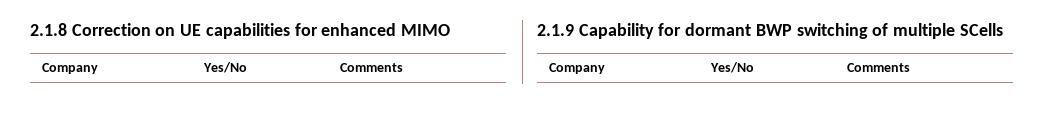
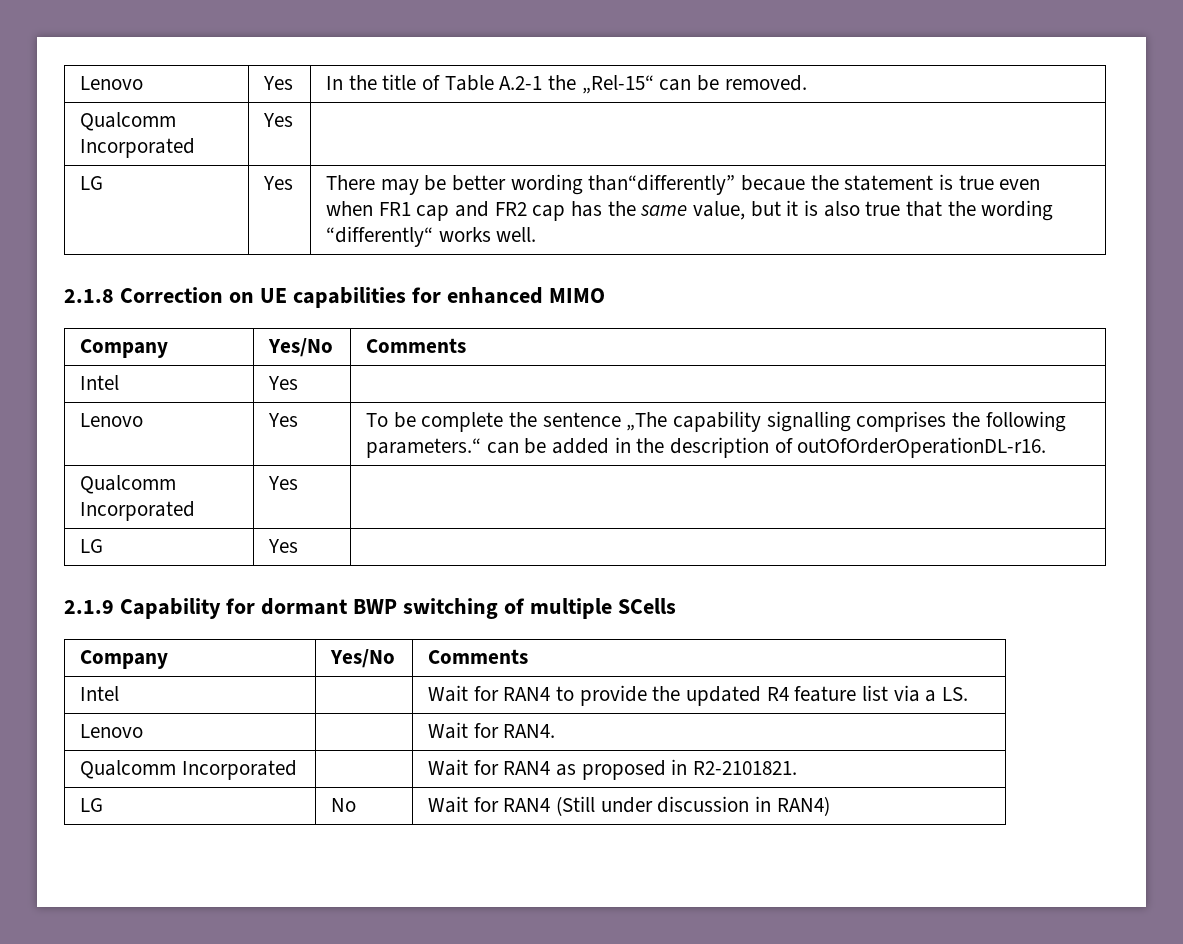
(30, 29) none -> [80,76,144,90] [263,76,294,90] [326,74,807,94] [80,112,177,131] [80,138,196,158] [263,113,294,127] [80,176,104,190] [263,176,294,190] [326,174,1041,195] [326,200,1054,221] [326,226,537,247] Lenovo | Yes | In the title of Table A.2-1 the „Rel-15“ can be removed. // Qualcomm Incorporated | Yes | // LG | Yes | There may be better wording than“differently” becaue the statement is true even when FR1 cap and FR2 cap has the same value, but it is also true that the wording “differently“ works well. //
(403, 67) none -> [80,375,120,390] [268,376,299,390] [80,413,144,427] [268,413,299,427] [366,411,1066,432] [366,437,1047,458] [80,475,177,494] [80,501,196,521] [268,476,299,490] [80,539,104,553] [268,539,299,553] // Intel | Yes | // Lenovo | Yes | To be complete the sentence „The capability signalling comprises the following parameters.“ can be added in the description of outOfOrderOperationDL-r16. // Qualcomm Incorporated | Yes | // LG | Yes |
(910, 67) none -> [80,686,120,701] [428,685,969,706] [80,724,144,738] [428,722,556,739] [80,760,297,780] [428,759,798,780] [80,798,104,812] [331,798,357,812] [428,796,830,816] // Intel | | Wait for RAN4 to provide the updated R4 feature list via a LS. // Lenovo | | Wait for RAN4. // Qualcomm Incorporated | | Wait for RAN4 as proposed in R2-2101821. // LG | No | Wait for RAN4 (Still under discussion in RAN4)

